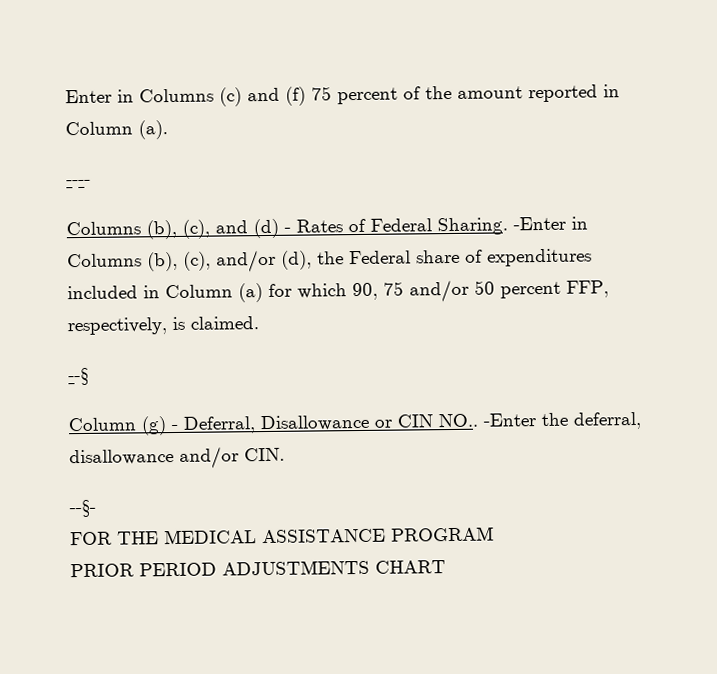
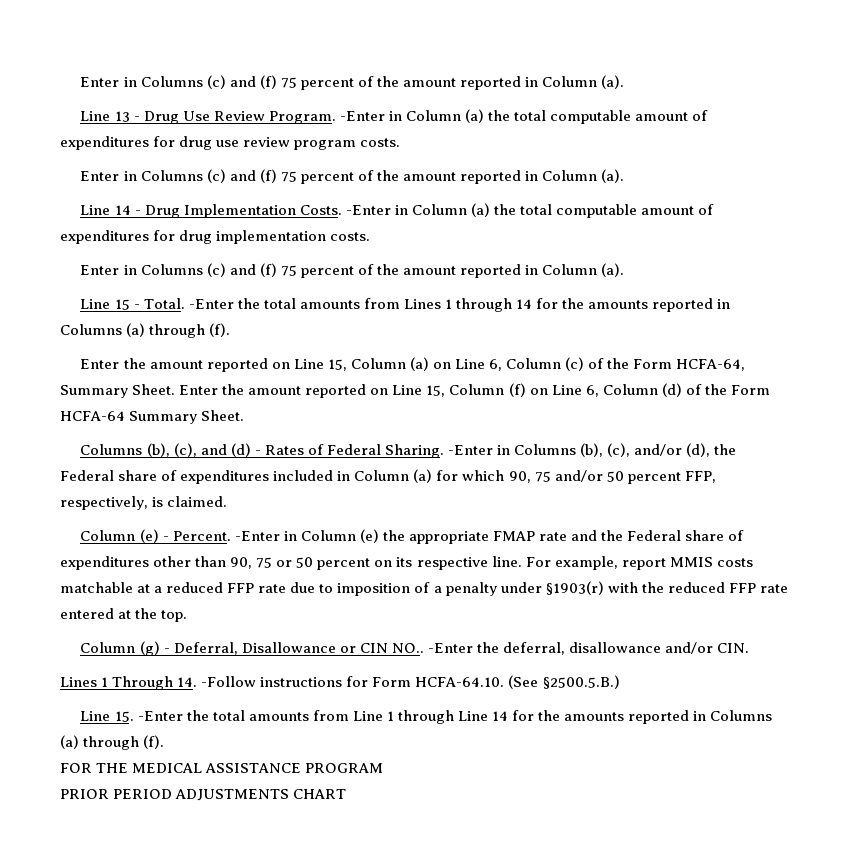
[66,179,91,186] ---- -> [80,109,709,124] [60,136,401,150] [80,169,625,184] [80,203,715,218] [60,230,371,244] [80,263,625,278] [80,298,731,312] [60,323,231,338] [80,357,746,372] [60,383,770,398] [60,410,245,424] Line 13 - Drug Use Review Program. -Enter in Column (a) the total computable amount of expenditures for drug use review program costs. // Enter in Columns (c) and (f) 75 percent of the amount reported in Column (a). // Line 14 - Drug Implementation Costs. -Enter in Column (a) the total computable amount of expenditures for drug implementation costs. // Enter in Columns (c) and (f) 75 percent of the amount reported in Column (a). // Line 15 - Total. -Enter the total amounts from Lines 1 through 14 for the amounts reported in Columns (a) through (f). // Enter the amount reported on Line 15, Column (a) on Line 6, Column (c) of the Form HCFA-64, Summary Sheet. Enter the amount reported on Line 15, Column (f) on Line 6, Column (d) of the Form HCFA-64 Summary Sheet.
[68,367,89,386] --§ -> [80,529,745,544] [60,556,753,570] [60,581,788,596] [60,608,188,622] Column (e) - Percent. -Enter in Column (e) the appropriate FMAP rate and the Federal share of expenditures other than 90, 75 or 50 percent on its respective line. For example, report MMIS costs matchable at a reduced FFP rate due to imposition of a penalty under §1903(r) with the reduced FFP rate entered at the top.
[69,499,96,518] --§- -> [60,675,620,690] [80,710,773,724] [60,735,165,750] Lines 1 Through 14. -Follow instructions for Form HCFA-64.10. (See §2500.5.B.) // Line 15. -Enter the total amounts from Line 1 through Line 14 for the amounts reported in Columns (a) through (f).

